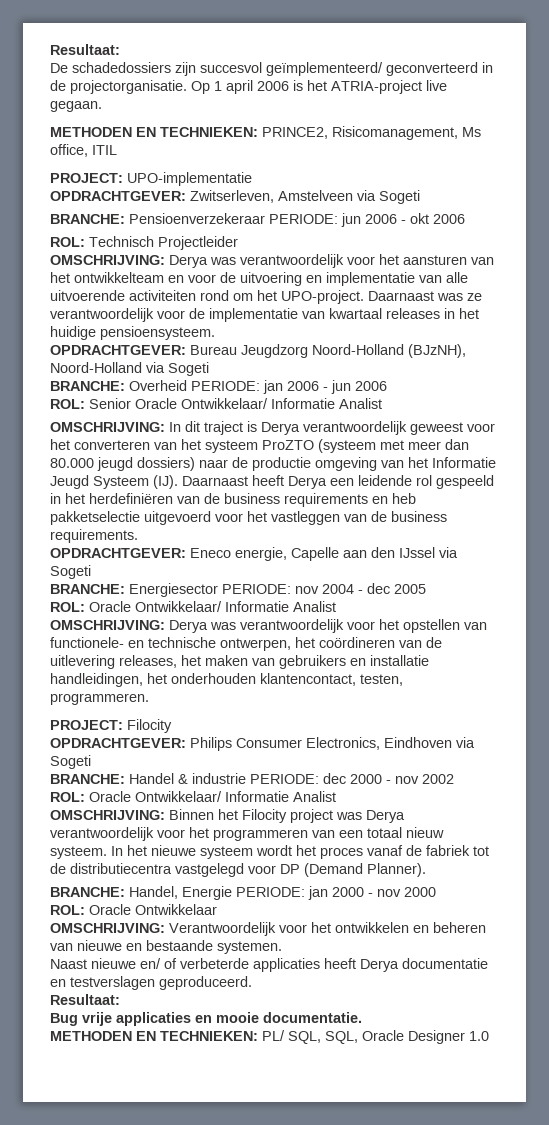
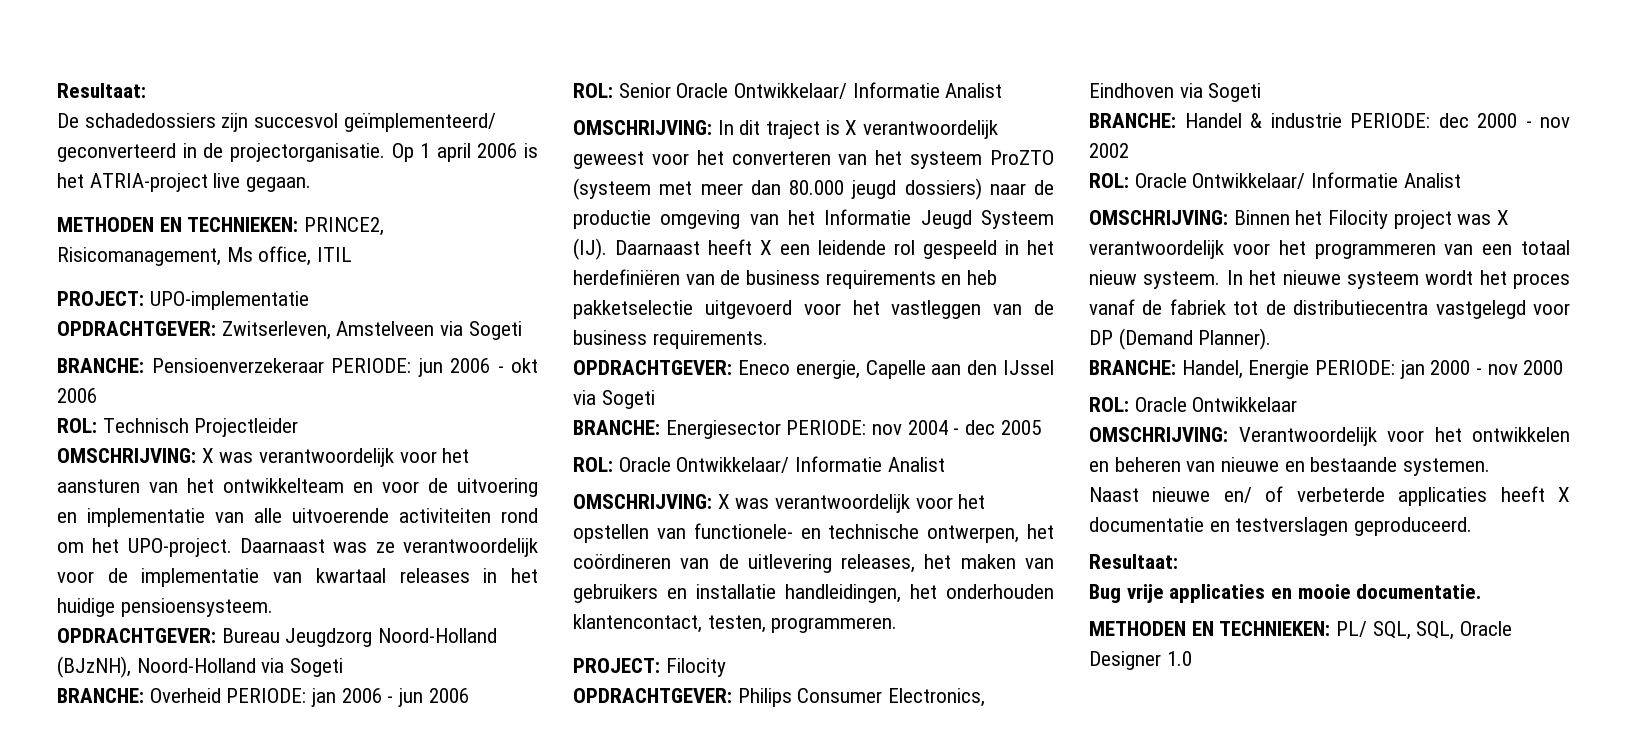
[169,255,208,268] Derya -> [201,448,214,463] X
[261,422,300,435] Derya -> [845,120,858,135] X
[288,476,327,489] Derya -> [760,240,772,255] X
[169,620,208,633] Derya -> [717,494,730,509] X
[366,810,405,823] Derya -> [1497,210,1510,225] X
[360,959,399,972] Derya -> [1558,487,1570,502] X

